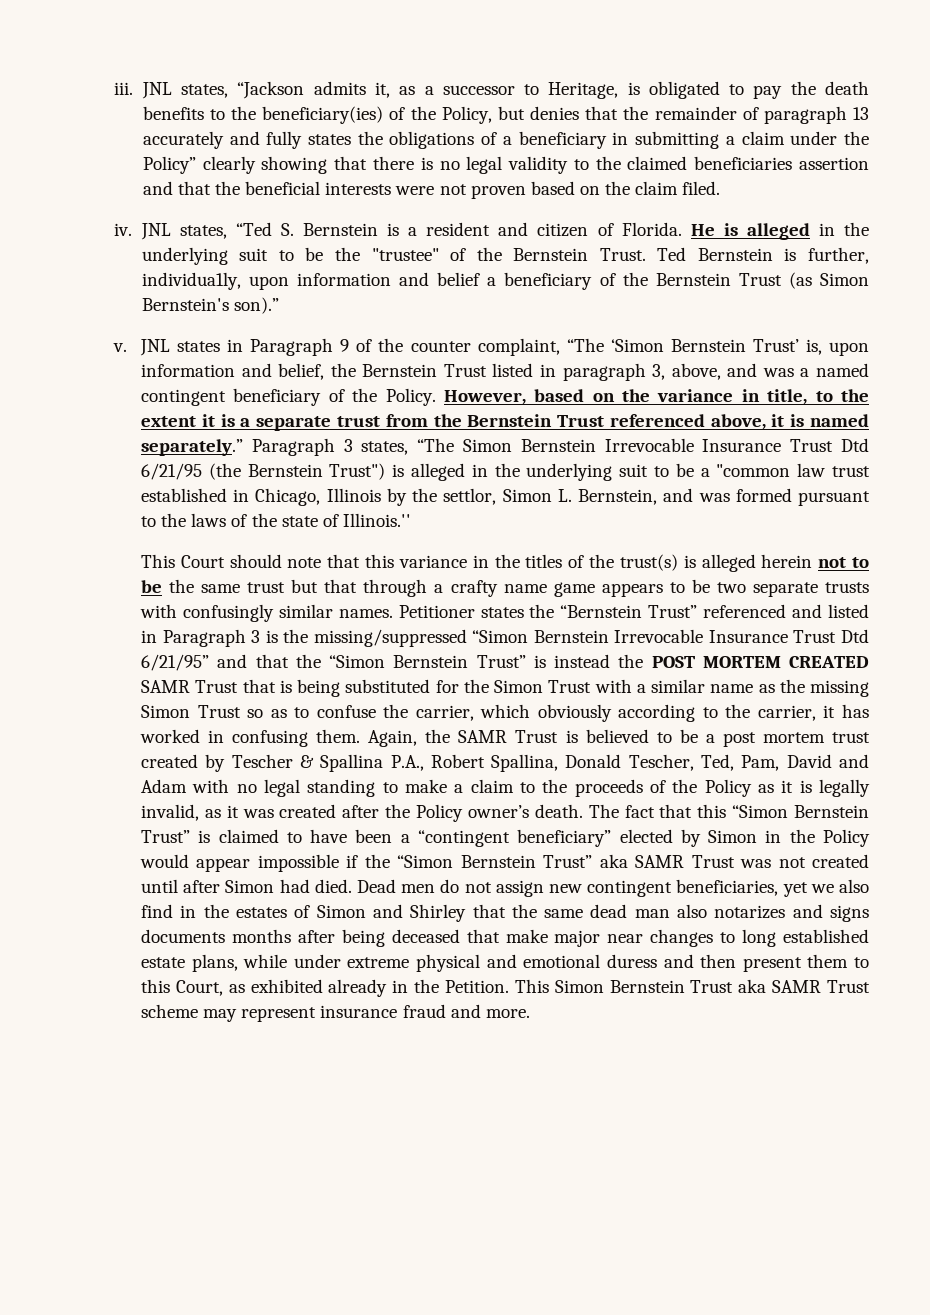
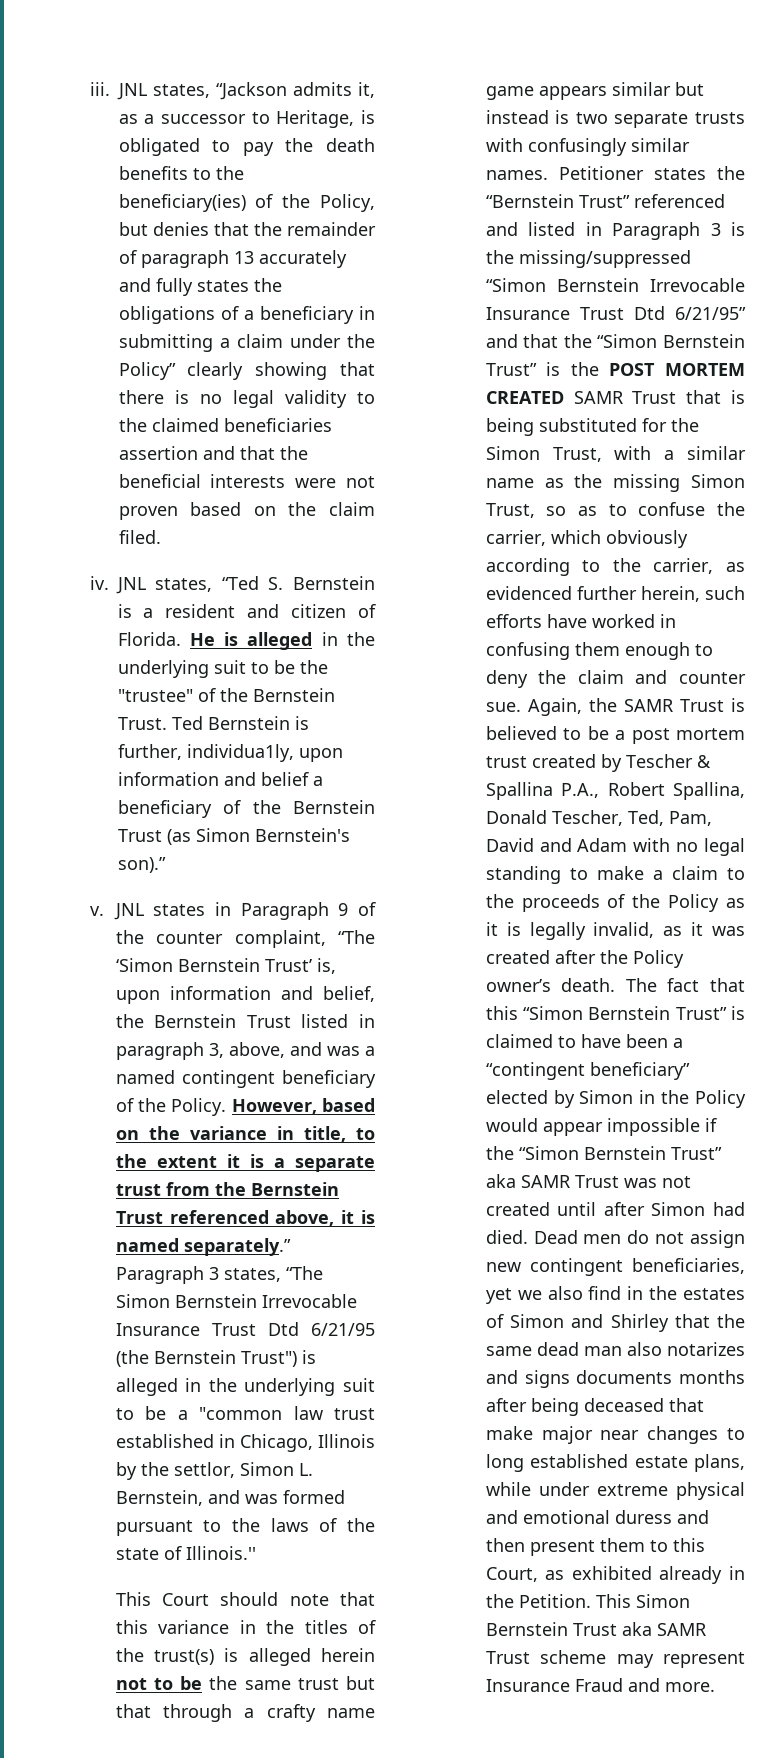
[669,579,710,593] to be -> [611,82,704,96] [485,110,570,124] similar but instead is
[554,654,611,668] instead -> (561, 369) none
[548,680,592,693] Trust -> [552,447,602,462] Trust,
[197,705,241,718] Trust -> [485,503,535,518] Trust,
[823,704,869,718] [140,729,361,747] it has worked in confusing them. -> [726,562,745,572] [485,586,745,602] [485,614,676,628] [485,642,713,660] [485,670,746,688] [485,702,521,712] as evidenced further herein, such efforts have worked in confusing them enough to deny the claim and counter sue.
[320,1004,446,1018] insurance fraud -> [485,1678,623,1692] Insurance Fraud

